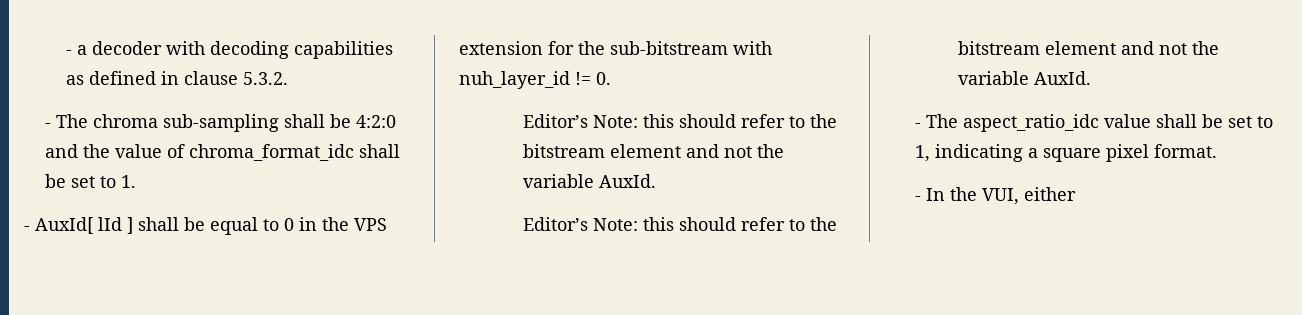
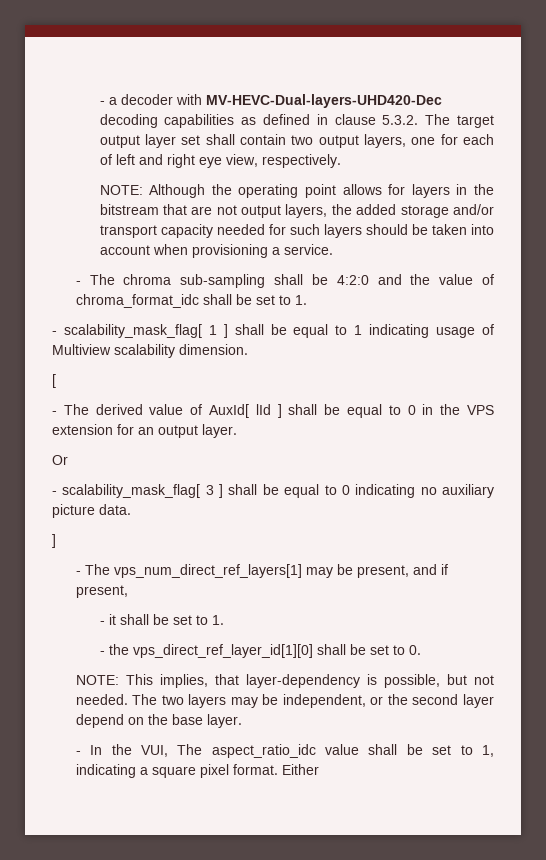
(206, 48) none -> [205,94,442,108] MV-HEVC-Dual-layers-UHD420-Dec
(289, 78) none -> [425,114,495,128] [99,134,495,148] [99,154,341,168] [99,184,494,198] [99,204,494,218] [99,224,494,238] [99,244,333,258] The target output layer set shall contain two output layers, one for each of left and right eye view, respectively. // NOTE: Although the operating point allows for layers in the bitstream that are not output layers, the added storage and/or transport capacity needed for such layers should be taken into account when provisioning a service.
(30, 228) none -> [63,324,495,338] [52,344,248,358] [52,374,56,388] [52,404,203,415] scalability_mask_flag[ 1 ] shall be equal to 1 indicating usage of Multiview scalability dimension. // [ // - The derived value of
[578,41,772,55] [459,71,611,89] [522,114,837,128] [522,144,784,158] [522,174,656,188] [522,217,837,231] [957,41,1219,55] [957,71,1091,85] [915,123,922,128] the sub-bitstream with nuh_layer_id != 0. // Editor’s Note: this should refer to the bitstream element and not the variable AuxId. // Editor’s Note: this should refer to the bitstream element and not the variable AuxId. // - -> [138,424,237,438] [52,455,68,465] [52,484,495,498] [52,504,131,518] [52,534,56,548] [75,564,448,578] [75,585,128,598] [99,614,224,625] [99,644,421,658] [75,674,495,688] [75,694,494,708] [75,714,242,728] [75,744,168,757] an output layer. // Or // - scalability_mask_flag[ 3 ] shall be equal to 0 indicating no auxiliary picture data. // ] // - The vps_num_direct_ref_layers[1] may be present, and if present, // - it shall be set to 1. // - the vps_direct_ref_layer_id[1][0] shall be set to 0. // NOTE: This implies, that layer-dependency is possible, but not needed. The two layers may be independent, or the second layer depend on the base layer. // - In the VUI,
[915,187,1077,205] // - In the VUI, either -> [281,764,319,775] Either

